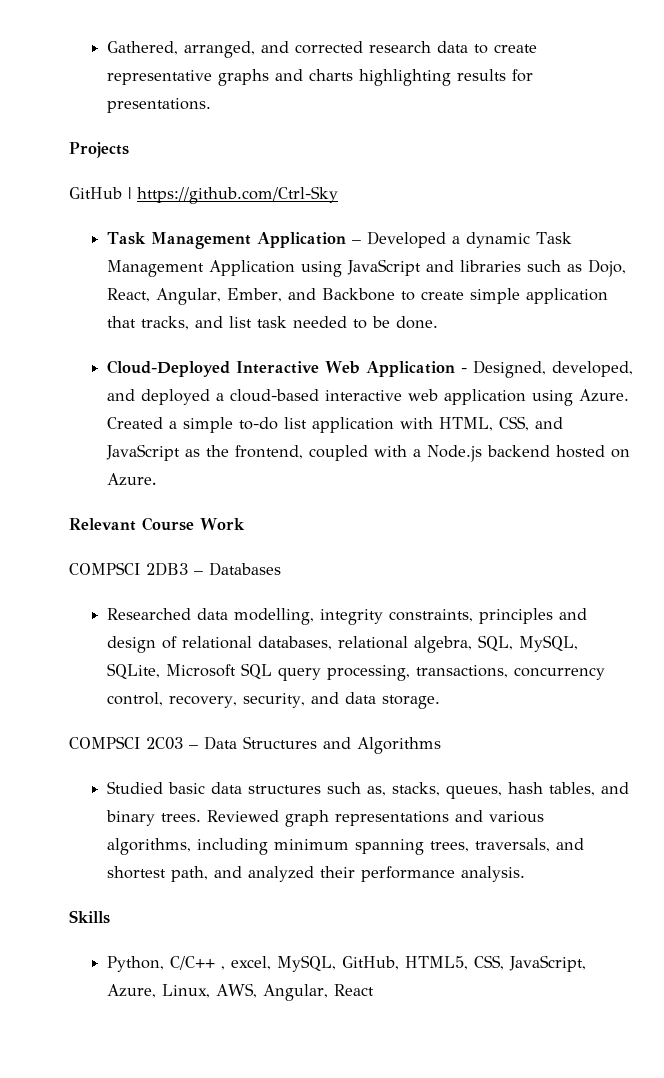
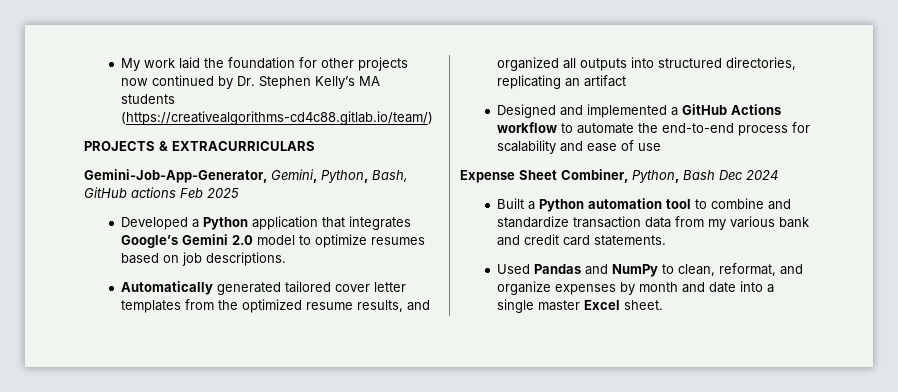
[107,41,538,58] [107,69,534,86] [107,98,212,113] [69,142,129,158] [69,186,338,204] [107,231,573,249] [107,259,627,277] [107,288,609,305] [107,316,439,330] [107,360,634,378] [107,389,630,406] [107,416,564,433] [106,444,631,462] [107,473,157,486] [69,517,245,531] [69,562,281,576] [107,608,588,625] [107,635,579,653] [107,663,606,681] [107,692,441,709] [69,736,441,754] [107,781,630,799] [106,810,545,827] [107,838,585,855] [107,866,526,882] [69,910,110,924] [107,955,587,972] [107,983,375,1001] Gathered, arranged, and corrected research data to create representative graphs and charts highlighting results for presentations. // Projects // GitHub | https://github.com/Ctrl-Sky // Task Management Application – Developed a dynamic Task Management Application using JavaScript and libraries such as Dojo, React, Angular, Ember, and Backbone to create simple application that tracks, and list task needed to be done. // Cloud-Deployed Interactive Web Application - Designed, developed, and deployed a cloud-based interactive web application using Azure. Created a simple to-do list application with HTML, CSS, and JavaScript as the frontend, coupled with a Node.js backend hosted on Azure. // Relevant Course Work // COMPSCI 2DB3 – Databases // Researched data modelling, integrity constraints, principles and design of relational databases, relational algebra, SQL, MySQL, SQLite, Microsoft SQL query processing, transactions, concurrency control, recovery, security, and data storage. // COMPSCI 2C03 – Data Structures and Algorithms // Studied basic data structures such as, stacks, queues, hash tables, and binary trees. Reviewed graph representations and various algorithms, including minimum spanning trees, traversals, and shortest path, and analyzed their performance analysis. // Skills // Python, C/C++ , excel, MySQL, GitHub, HTML5, CSS, JavaScript, Azure, Linux, AWS, Angular, React -> [121,57,409,71] [121,75,381,89] [121,94,176,104] [121,111,434,125] [84,141,315,151] [84,169,408,183] [84,187,239,198] [121,216,412,230] [121,234,426,248] [121,252,287,266] [121,281,407,295] [121,299,431,313] [497,57,797,71] [497,75,627,89] [497,104,782,118] [497,122,811,136] [497,140,662,154] [460,169,778,183] [497,198,792,212] [497,216,810,230] [497,234,667,246] [497,263,804,277] [497,281,775,295] [497,299,664,313] My work laid the foundation for other projects now continued by Dr. Stephen Kelly’s MA students (https://creativealgorithms-cd4c88.gitlab.io/team/) // PROJECTS & EXTRACURRICULARS // Gemini-Job-App-Generator, Gemini, Python, Bash, GitHub actions Feb 2025 // Developed a Python application that integrates Google’s Gemini 2.0 model to optimize resumes based on job descriptions. // Automatically generated tailored cover letter templates from the optimized resume results, and organized all outputs into structured directories, replicating an artifact // Designed and implemented a GitHub Actions workflow to automate the end-to-end process for scalability and ease of use // Expense Sheet Combiner, Python, Bash Dec 2024 // Built a Python automation tool to combine and standardize transaction data from my various bank and credit card statements. // Used Pandas and NumPy to clean, reformat, and organize expenses by month and date into a single master Excel sheet.

